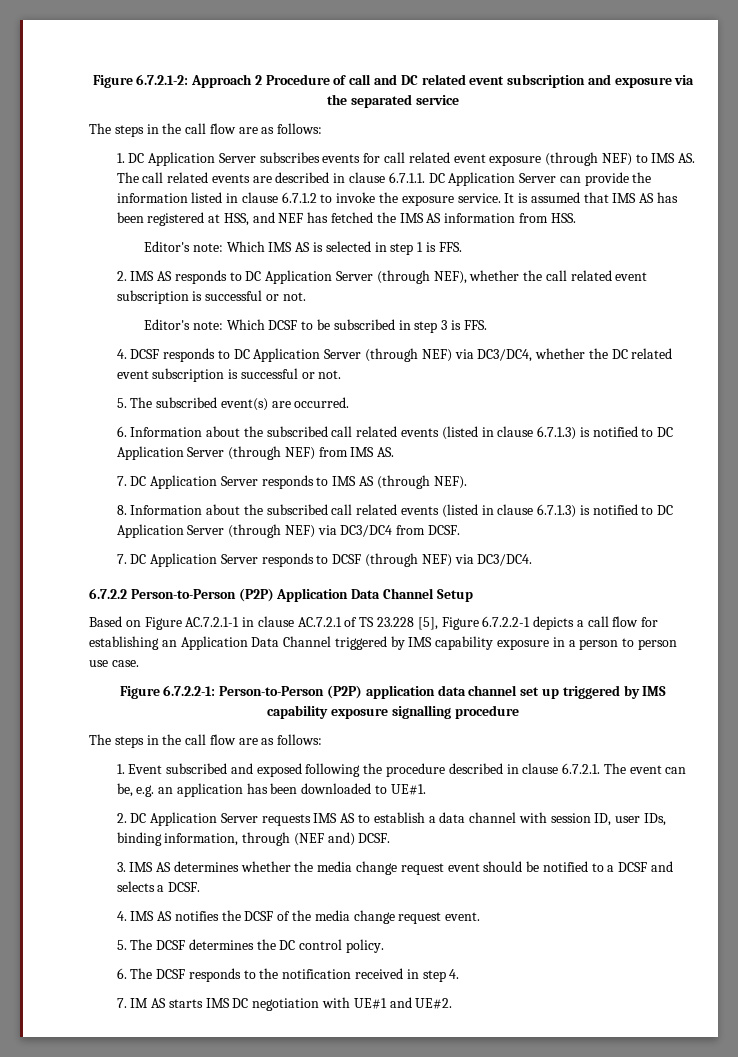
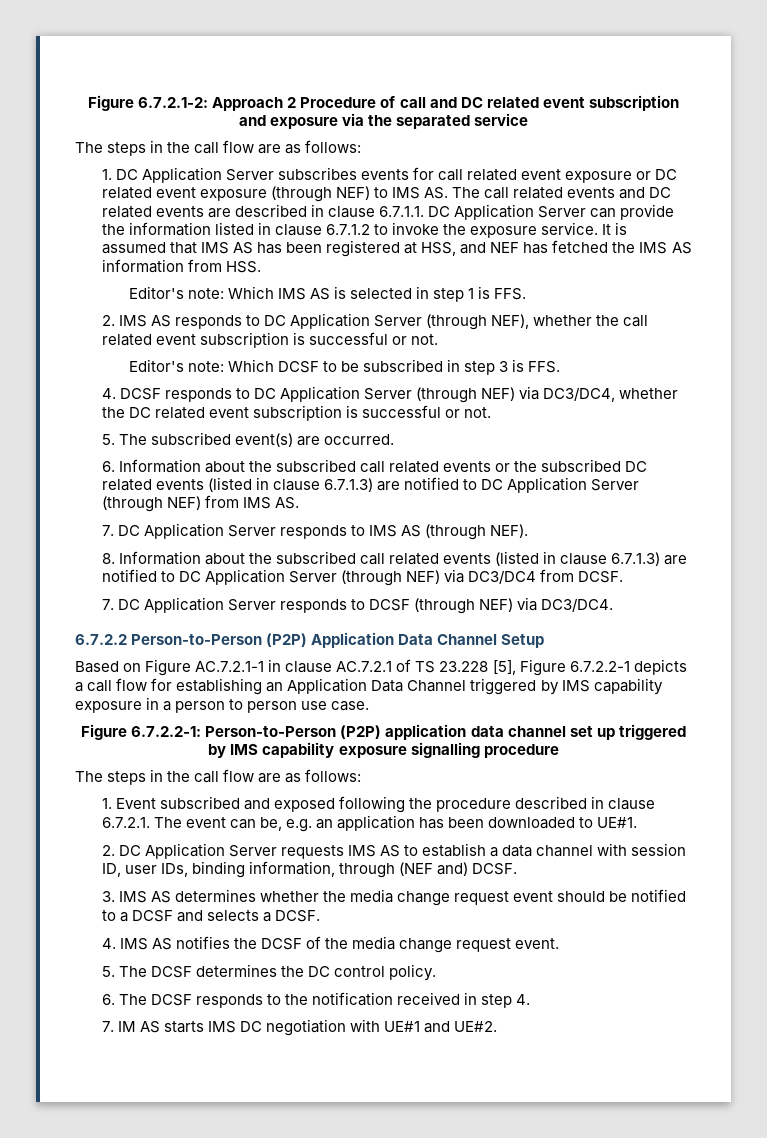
(542, 160) none -> [636,169,678,180] [101,187,267,201] or DC related event exposure
(250, 178) none -> [619,187,672,199] [101,206,204,218] and DC related events
[441,426,590,440] (listed in clause 6.7.1.3) is -> [495,459,648,472] [101,477,401,492] or the subscribed DC related events (listed in clause 6.7.1.3) are
[579,505,590,515] is -> [664,555,688,565] are

